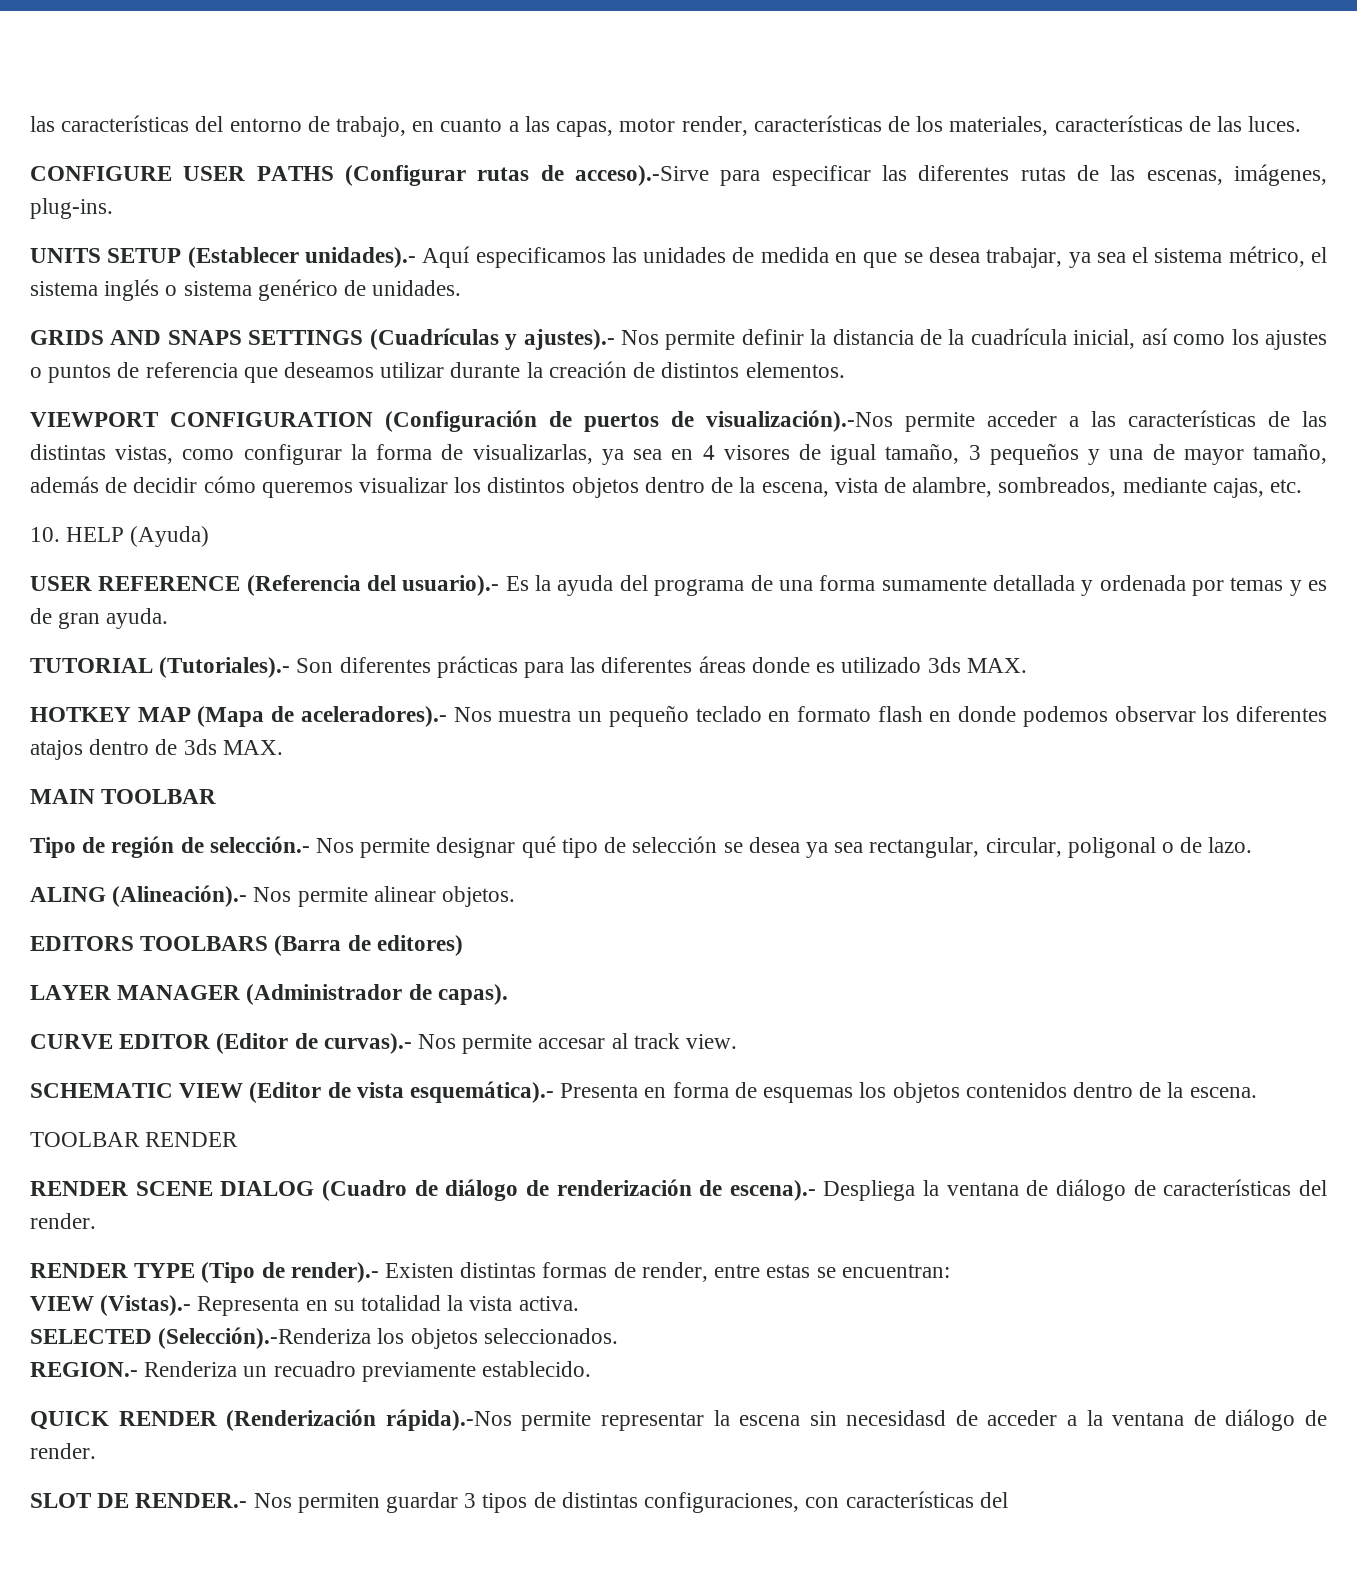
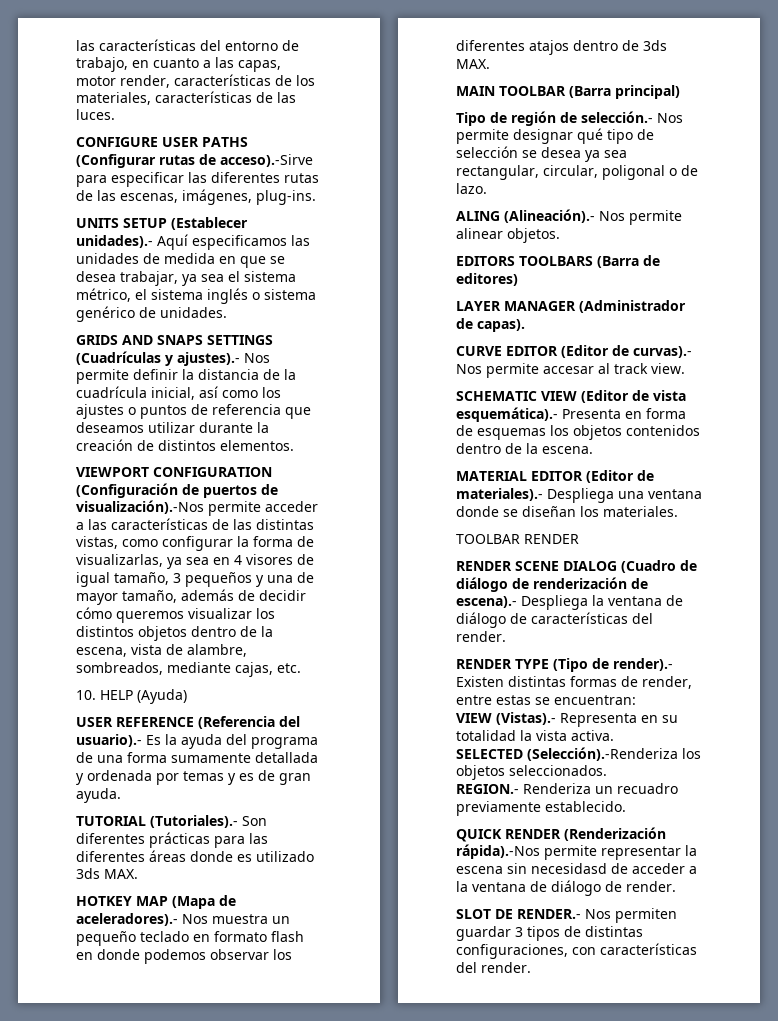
(217, 796) none -> [569,85,680,99] (Barra principal)
(1257, 1092) none -> [456,470,654,483] [456,488,702,503] [456,506,678,517] // MATERIAL EDITOR (Editor de materiales).- Despliega una ventana donde se diseñan los materiales.
(1008, 1500) none -> [481,962,531,973] render.

